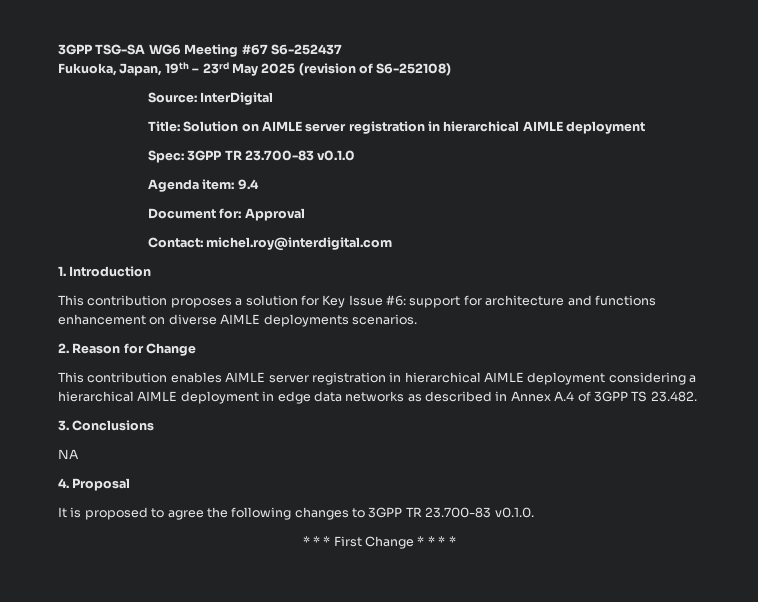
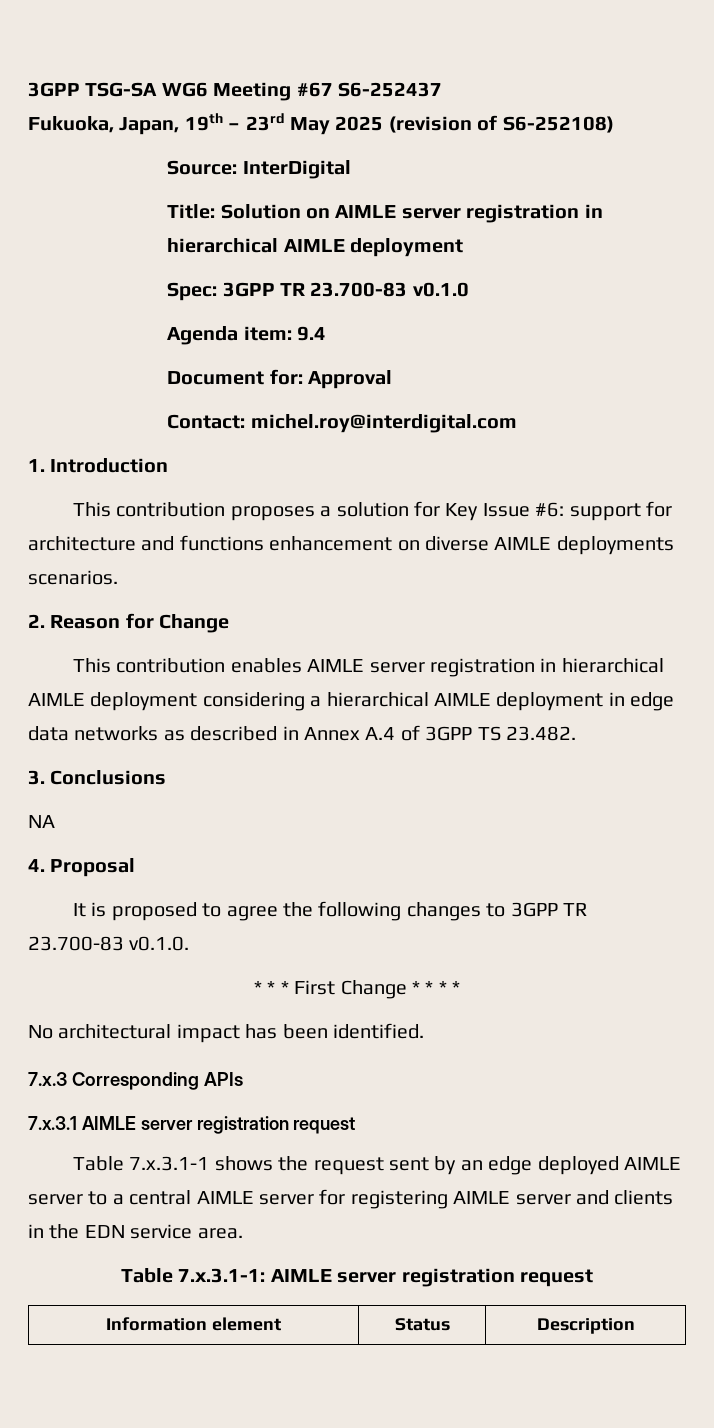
(456, 541) none -> [28,1023,424,1043] [28,1072,243,1090] [28,1116,356,1134] [73,1156,682,1175] [28,1189,674,1209] [28,1224,243,1239] [121,1268,593,1287] [106,1317,281,1331] [394,1318,450,1331] [536,1318,635,1334] // No architectural impact has been identified. // 7.x.3 Corresponding APIs // 7.x.3.1 AIMLE server registration request // Table 7.x.3.1-1 shows the request sent by an edge deployed AIMLE server to a central AIMLE server for registering AIMLE server and clients in the EDN service area. // Table 7.x.3.1-1: AIMLE server registration request // Information element | Status | Description

